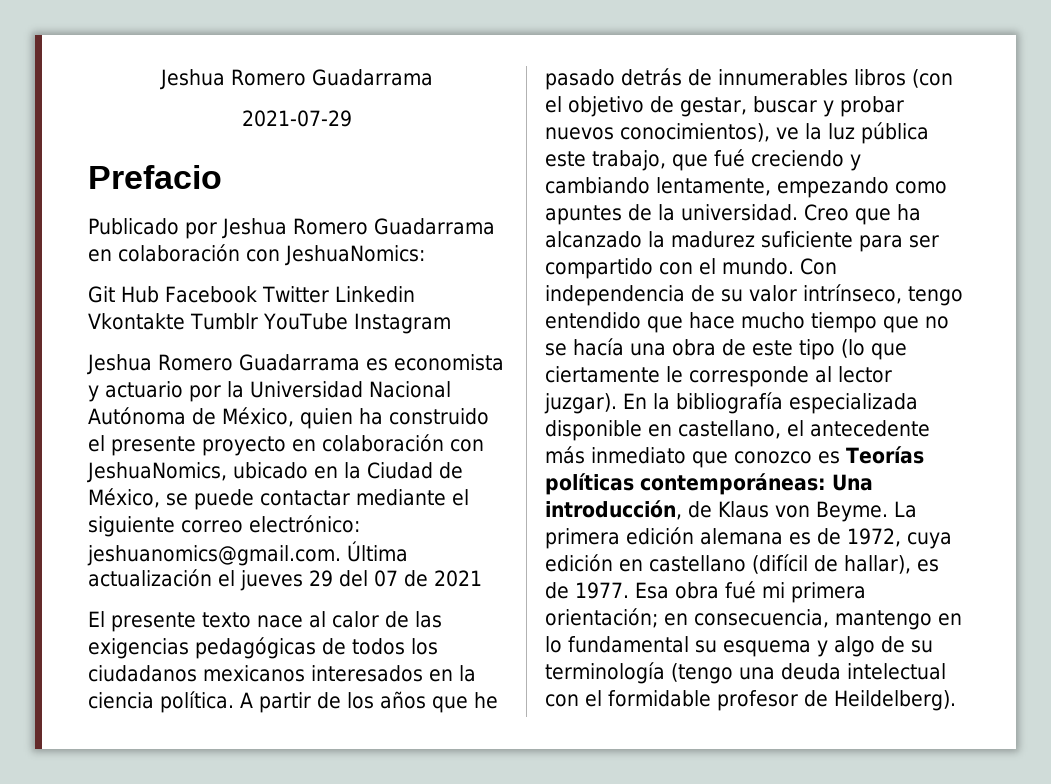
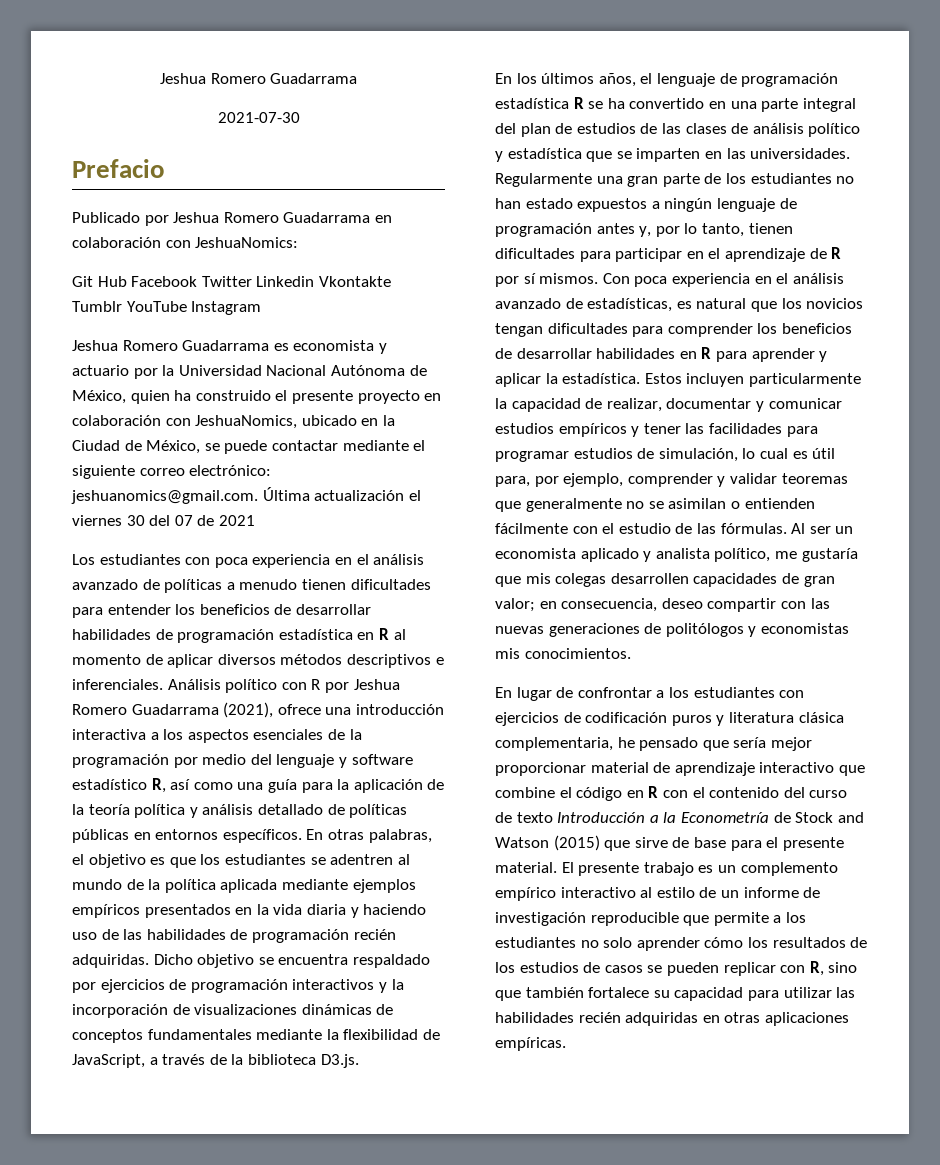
[242,110,352,127] 2021-07-29 -> [217,112,300,123] 2021-07-30
[240,570,333,591] jueves 29 -> [72,515,145,526] viernes 30
[88,611,442,632] [88,637,438,659] [88,665,476,682] [88,691,498,713] [545,68,953,90] [545,96,904,117] [545,122,929,144] [545,149,861,171] [545,177,947,198] [545,204,921,225] [545,231,939,252] [545,258,837,279] [545,284,963,306] [545,312,949,333] [545,338,907,360] [545,366,892,387] [544,392,918,414] [545,420,930,441] [545,446,924,468] [545,473,873,495] [545,500,917,522] [545,527,952,549] [545,554,939,574] [545,581,866,603] [545,608,962,630] [545,636,933,657] [545,662,946,684] [545,690,956,711] El presente texto nace al calor de las exigencias pedagógicas de todos los ciudadanos mexicanos interesados en la ciencia política. A partir de los años que he pasado detrás de innumerables libros (con el objetivo de gestar, buscar y probar nuevos conocimientos), ve la luz pública este trabajo, que fué creciendo y cambiando lentamente, empezando como apuntes de la universidad. Creo que ha alcanzado la madurez suficiente para ser compartido con el mundo. Con independencia de su valor intrínseco, tengo entendido que hace mucho tiempo que no se hacía una obra de este tipo (lo que ciertamente le corresponde al lector juzgar). En la bibliografía especializada disponible en castellano, el antecedente más inmediato que conozco es Teorías políticas contemporáneas: Una introducción, de Klaus von Beyme. La primera edición alemana es de 1972, cuya edición en castellano (difícil de hallar), es de 1977. Esa obra fué mi primera orientación; en consecuencia, mantengo en lo fundamental su esquema y algo de su terminología (tengo una deuda intelectual con el formidable profesor de Heildelberg). -> [72,554,425,568] [72,579,431,593] [72,604,371,618] [72,628,406,643] [72,654,444,668] [72,679,400,693] [72,702,444,718] [72,729,362,743] [72,754,413,768] [72,778,445,793] [72,804,408,818] [72,829,432,843] [72,854,410,868] [72,879,416,893] [72,904,427,918] [72,929,396,943] [72,954,430,968] [72,979,404,993] [72,1004,394,1018] [72,1029,440,1043] [72,1054,359,1068] [495,73,839,87] [495,97,856,112] [495,123,861,137] [495,148,851,162] [495,173,855,187] [495,198,797,212] [495,223,793,237] [495,247,842,262] [495,273,844,287] [495,298,864,312] [495,323,852,337] [495,347,828,362] [495,373,861,387] [495,398,842,412] [495,423,818,437] [495,448,836,462] [495,473,848,487] [495,498,815,512] [495,523,854,534] [495,548,858,562] [495,573,835,587] [495,598,830,612] [495,623,849,637] [495,648,631,659] [495,687,805,701] [495,712,844,726] [495,737,812,751] [495,762,865,776] [495,786,848,801] [495,812,864,823] [495,835,844,851] [495,862,838,876] [495,887,821,901] [495,912,806,926] [495,937,868,951] [495,961,858,976] [495,987,856,1001] [495,1012,849,1026] [495,1037,566,1051] Los estudiantes con poca experiencia en el análisis avanzado de políticas a menudo tienen dificultades para entender los beneficios de desarrollar habilidades de programación estadística en R al momento de aplicar diversos métodos descriptivos e inferenciales. Análisis político con R por Jeshua Romero Guadarrama (2021), ofrece una introducción interactiva a los aspectos esenciales de la programación por medio del lenguaje y software estadístico R, así como una guía para la aplicación de la teoría política y análisis detallado de políticas públicas en entornos específicos. En otras palabras, el objetivo es que los estudiantes se adentren al mundo de la política aplicada mediante ejemplos empíricos presentados en la vida diaria y haciendo uso de las habilidades de programación recién adquiridas. Dicho objetivo se encuentra respaldado por ejercicios de programación interactivos y la incorporación de visualizaciones dinámicas de conceptos fundamentales mediante la flexibilidad de JavaScript, a través de la biblioteca D3.js. // En los últimos años, el lenguaje de programación estadística R se ha convertido en una parte integral del plan de estudios de las clases de análisis político y estadística que se imparten en las universidades. Regularmente una gran parte de los estudiantes no han estado expuestos a ningún lenguaje de programación antes y, por lo tanto, tienen dificultades para participar en el aprendizaje de R por sí mismos. Con poca experiencia en el análisis avanzado de estadísticas, es natural que los novicios tengan dificultades para comprender los beneficios de desarrollar habilidades en R para aprender y aplicar la estadística. Estos incluyen particularmente la capacidad de realizar, documentar y comunicar estudios empíricos y tener las facilidades para programar estudios de simulación, lo cual es útil para, por ejemplo, comprender y validar teoremas que generalmente no se asimilan o entienden fácilmente con el estudio de las fórmulas. Al ser un economista aplicado y analista político, me gustaría que mis colegas desarrollen capacidades de gran valor; en consecuencia, deseo compartir con las nuevas generaciones de politólogos y economistas mis conocimientos. // En lugar de confrontar a los estudiantes con ejercicios de codificación puros y literatura clásica complementaria, he pensado que sería mejor proporcionar material de aprendizaje interactivo que combine el código en R con el contenido del curso de texto Introducción a la Econometría de Stock and Watson (2015) que sirve de base para el presente material. El presente trabajo es un complemento empírico interactivo al estilo de un informe de investigación reproducible que permite a los estudiantes no solo aprender cómo los resultados de los estudios de casos se pueden replicar con R, sino que también fortalece su capacidad para utilizar las habilidades recién adquiridas en otras aplicaciones empíricas.

